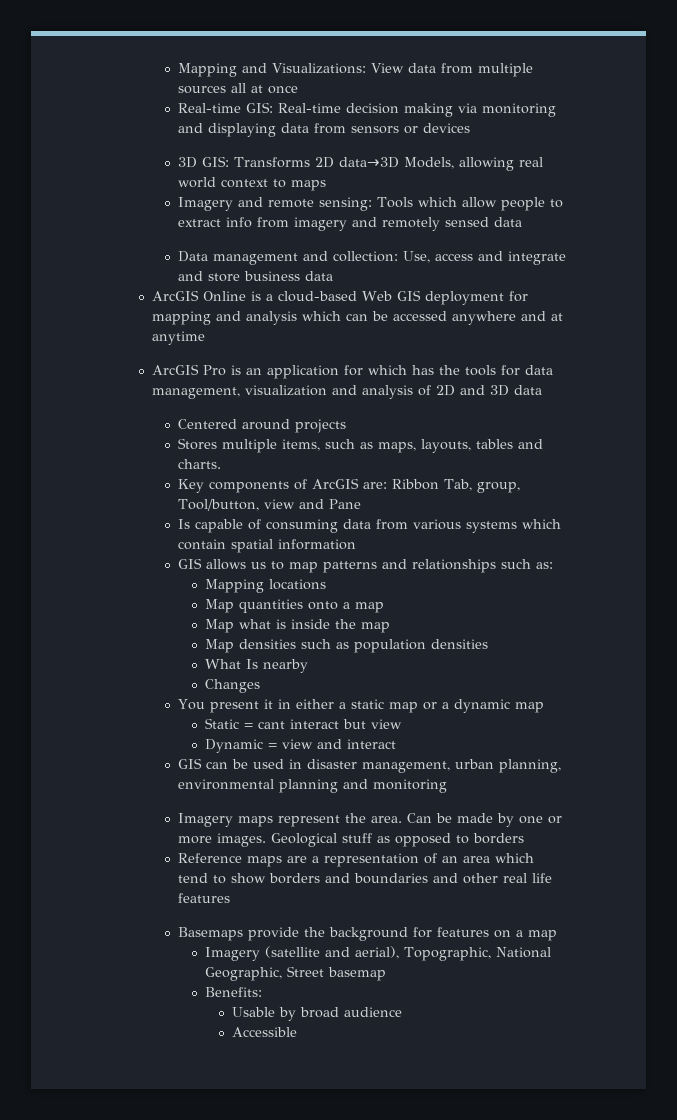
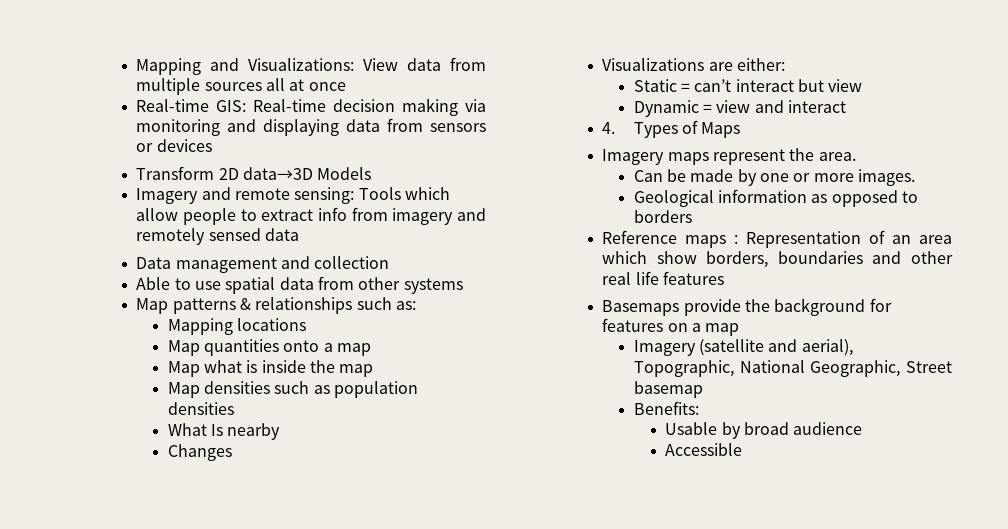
[178,156,544,171] [178,177,327,191] 3D GIS: Transforms 2D data→3D Models, allowing real world context to maps -> [136,166,372,180] Transform 2D data→3D Models
[333,251,567,265] [178,271,334,282] [151,290,528,305] [151,311,563,325] [151,331,205,345] [151,364,553,379] [151,385,542,399] [178,419,347,433] [178,438,544,453] [178,459,222,469] [178,478,521,493] [178,499,362,511] [178,519,462,533] collection: Use, access and integrate and store business data // ArcGIS Online is a cloud-based Web GIS deployment for mapping and analysis which can be accessed anywhere and at anytime // ArcGIS Pro is an application for which has the tools for data management, visualization and analysis of 2D and 3D data // Centered around projects // Stores multiple items, such as maps, layouts, tables and charts. // Key components of ArcGIS are: Ribbon Tab, group, Tool/button, view and Pane // Is capable of consuming data from various -> [314,256,390,269] [136,276,401,294] collection // Able to use spatial data from other
[522,519,562,529] [178,539,357,553] [178,558,408,573] which contain spatial information // GIS allows us to map patterns and -> [136,298,252,314] // Map patterns &
[178,699,545,713] You present it in either a static map or a dynamic map -> [602,58,786,71] Visualizations are either:
[258,721,286,729] cant -> [694,79,732,92] can’t
[178,758,562,773] [178,779,448,793] GIS can be used in disaster management, urban planning, environmental planning and monitoring -> [602,120,741,138] 4. Types of Maps
(403, 819) none -> (856, 156) //
[271,833,373,847] Geological stuff -> [633,189,808,207] // Geological information
[287,853,420,867] are a representation -> [734,231,862,248] : Representation
[178,873,351,884] tend to show borders and -> [656,251,769,268] show borders,

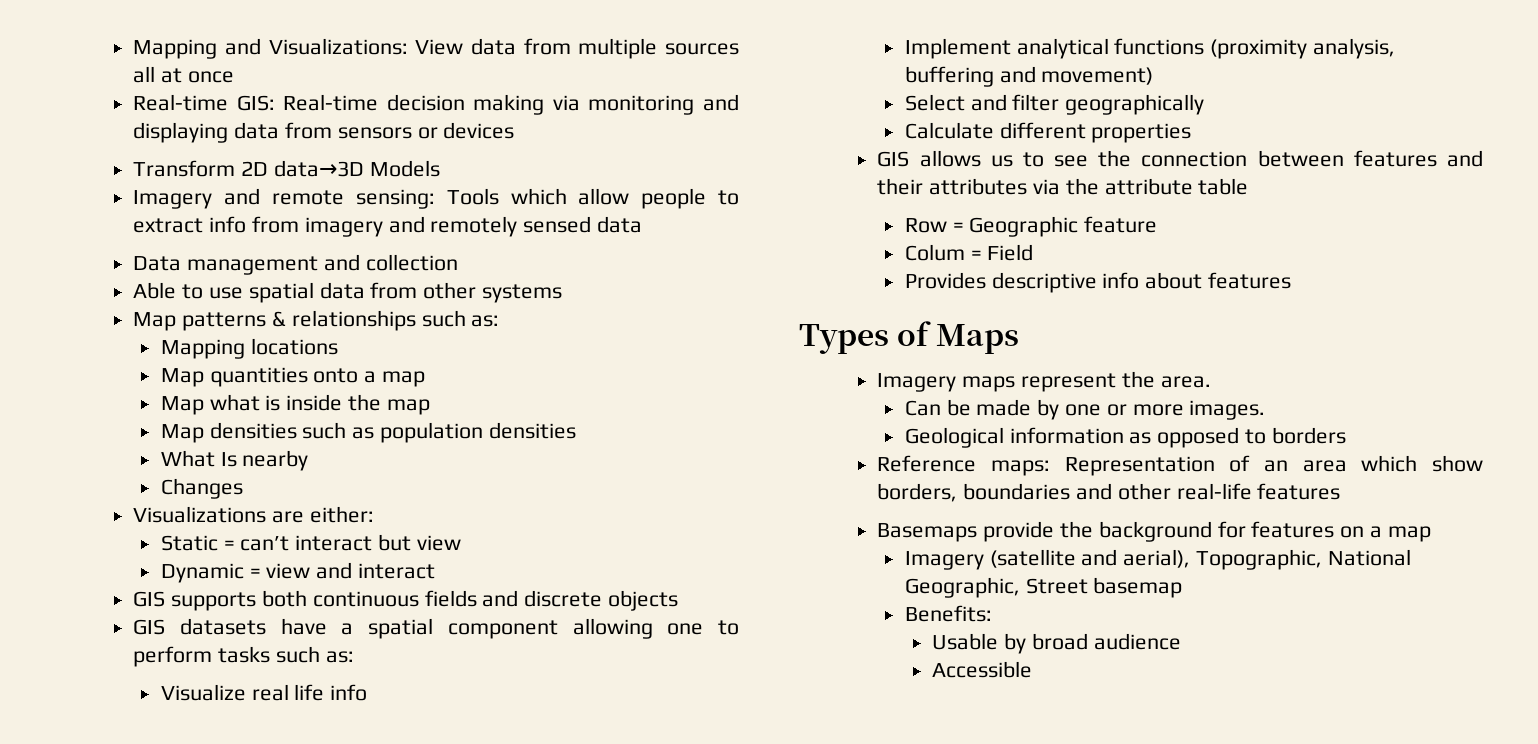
[602,122,616,134] 4. -> [133,590,679,611] [133,618,739,639] [133,646,354,667] [160,684,368,701] [904,38,1395,59] [904,66,1154,87] [904,94,1205,115] [904,122,1192,143] [877,150,1483,167] [877,178,1249,195] [904,216,1158,237] [904,244,1034,261] [904,272,1291,293] GIS supports both continuous fields and discrete objects // GIS datasets have a spatial component allowing one to perform tasks such as: // Visualize real life info // Implement analytical functions (proximity analysis, buffering and movement) // Select and filter geographically // Calculate different properties // GIS allows us to see the connection between features and their attributes via the attribute table // Row = Geographic feature // Colum = Field // Provides descriptive info about features //
[685,235,739,248] maps : -> [991,460,1051,476] maps:
[602,271,659,285] real life -> [1176,483,1252,500] real-life

